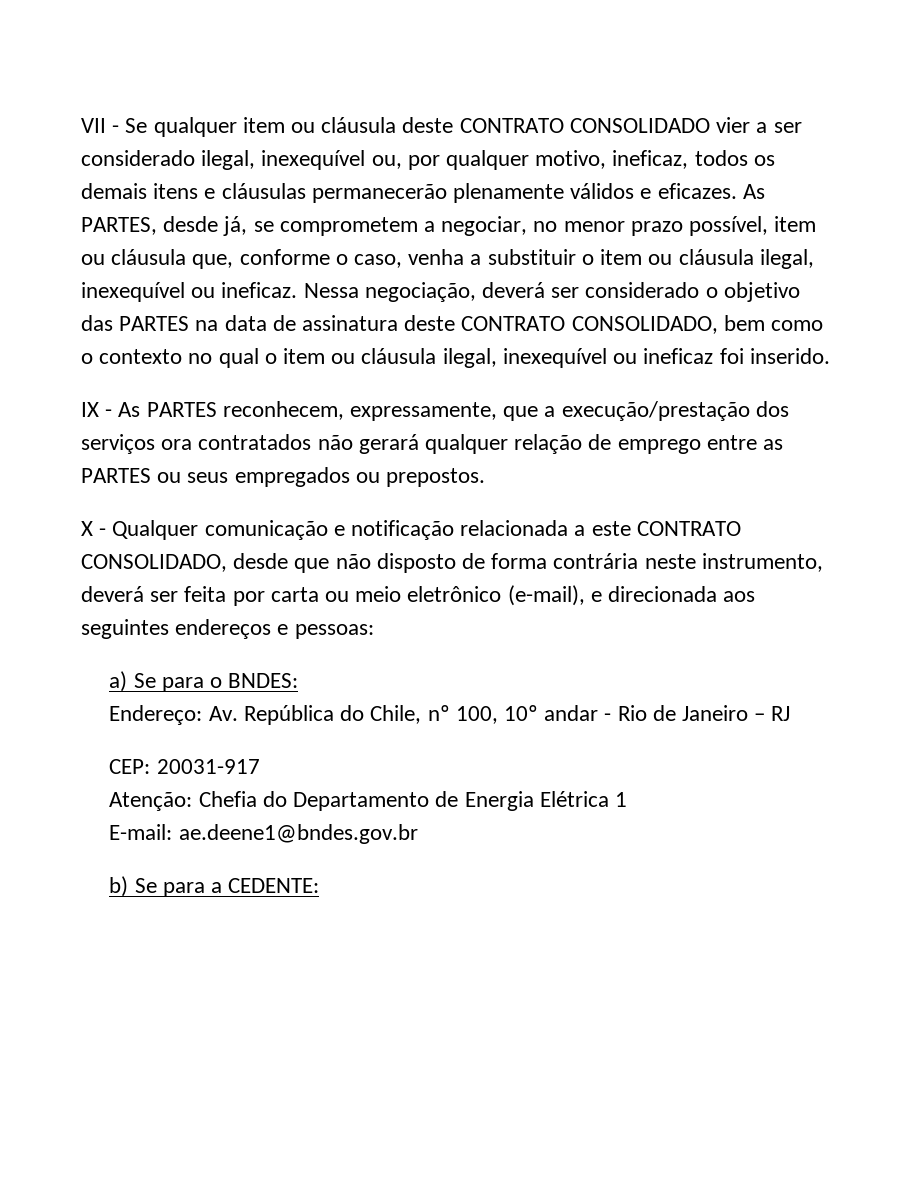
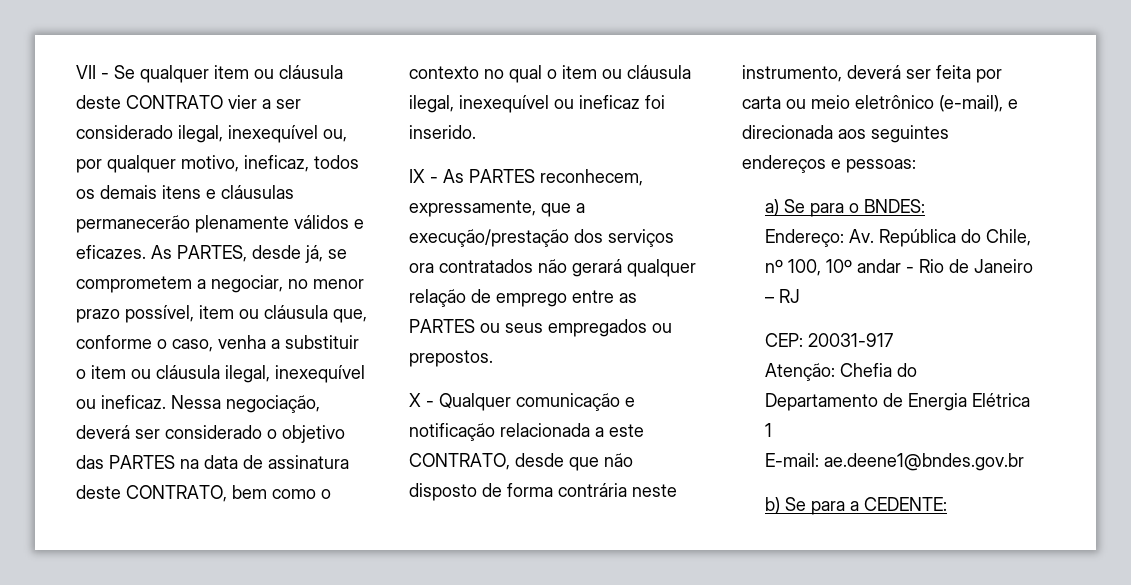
[569,118,710,133] CONSOLIDADO -> (223, 102) none
[461,316,718,334] CONTRATO CONSOLIDADO, -> [126,485,227,502] CONTRATO,
[636,521,741,536] [81,554,227,572] CONTRATO CONSOLIDADO, -> [409,453,510,470] CONTRATO,

